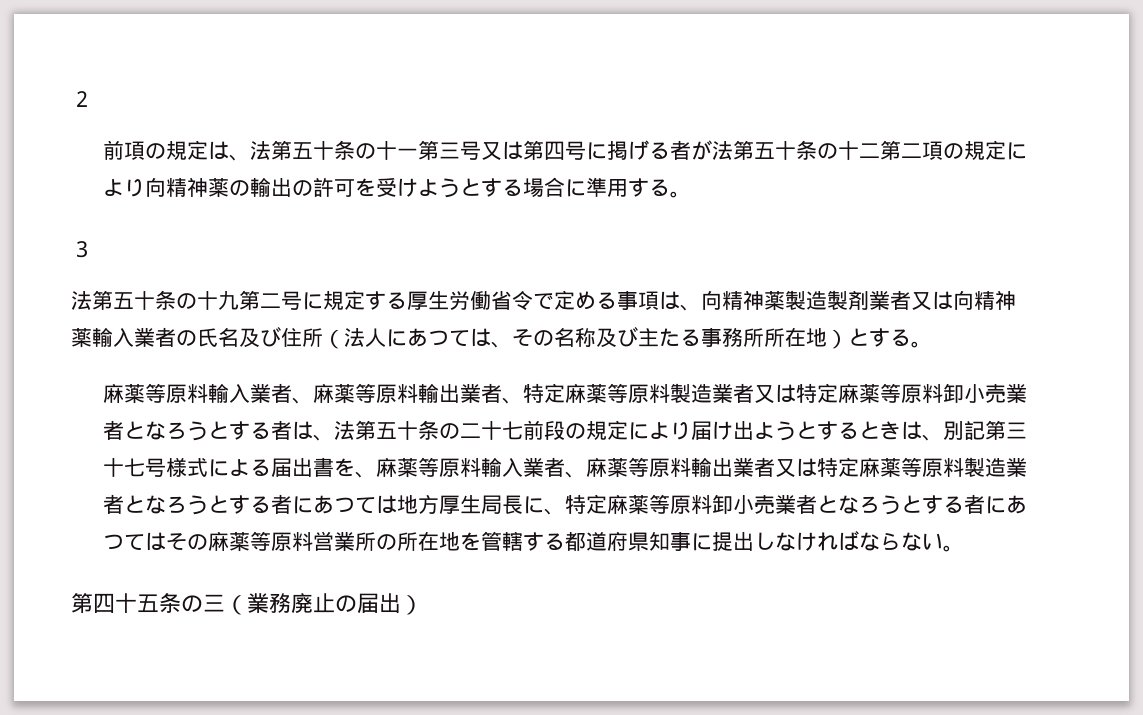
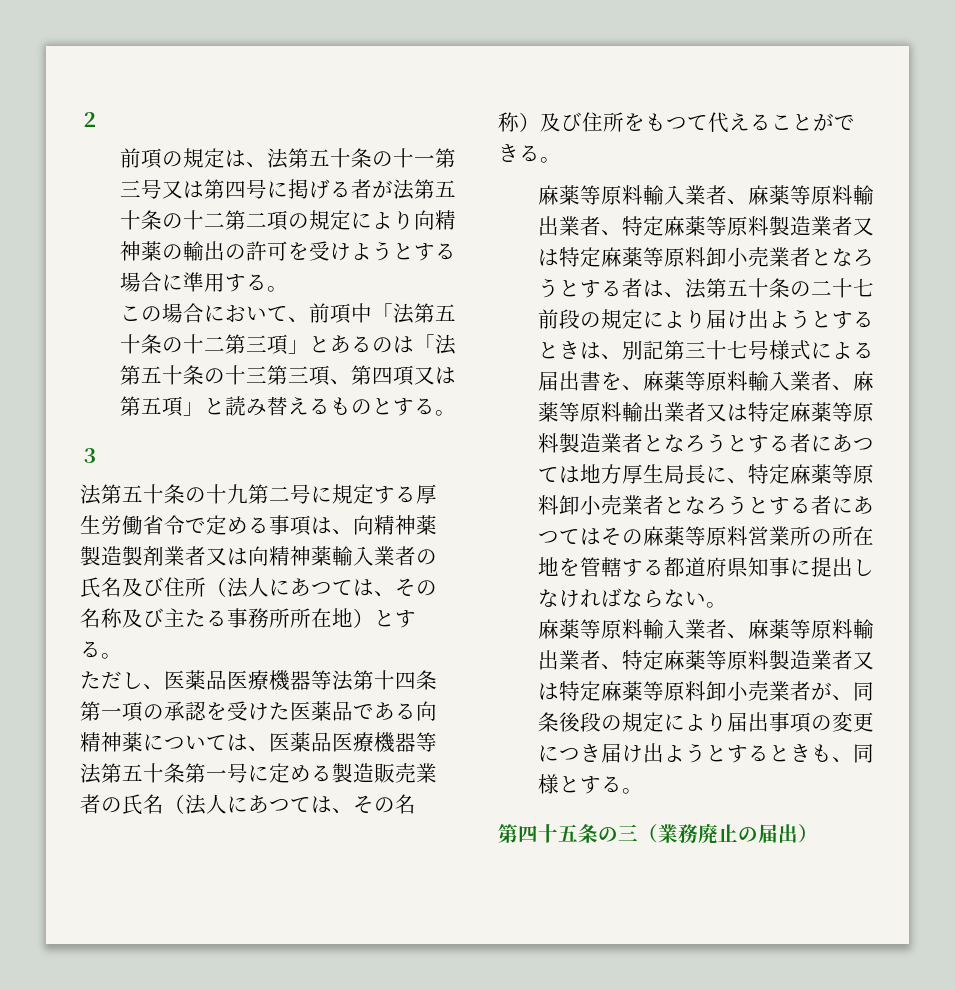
(692, 194) none -> [119,303,456,324] [119,334,456,355] [119,365,456,386] [119,396,456,417] // この場合において、前項中「法第五十条の十二第三項」とあるのは「法第五十条の十三第三項、第四項又は第五項」と読み替えるものとする。
(932, 344) none -> [80,670,437,691] [80,701,437,722] [80,732,437,753] [80,763,437,784] [80,794,416,815] [498,112,855,133] [498,144,561,163] // ただし、医薬品医療機器等法第十四条第一項の承認を受けた医薬品である向精神薬については、医薬品医療機器等法第五十条第一号に定める製造販売業者の氏名（法人にあつては、その名称）及び住所をもつて代えることができる。
(965, 548) none -> [537,619,874,639] [537,650,874,670] [537,681,874,701] [537,712,874,733] [537,743,874,763] [537,774,643,794] // 麻薬等原料輸入業者、麻薬等原料輸出業者、特定麻薬等原料製造業者又は特定麻薬等原料卸小売業者が、同条後段の規定により届出事項の変更につき届け出ようとするときも、同様とする。

